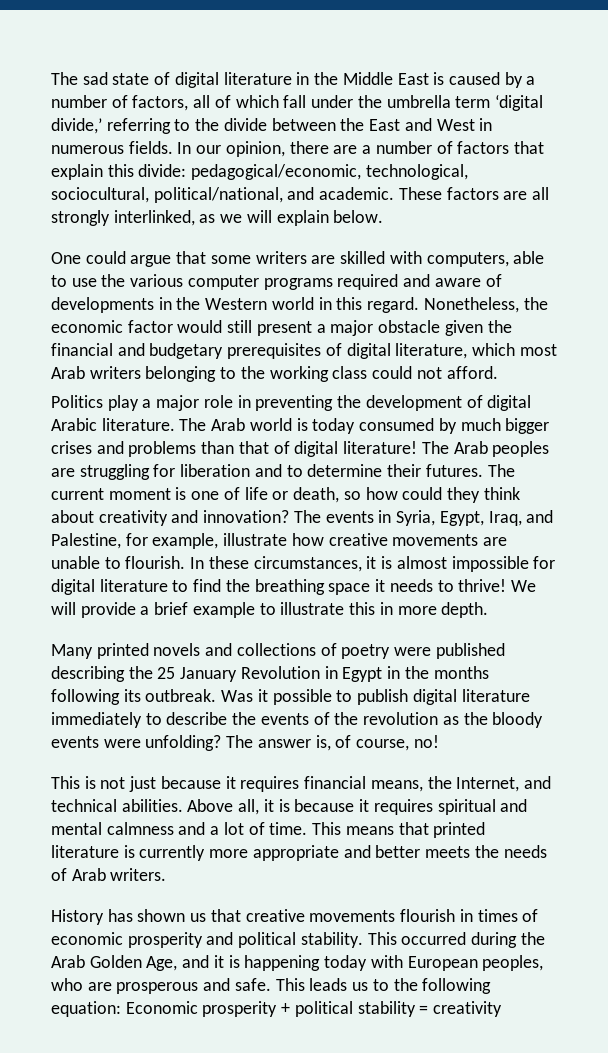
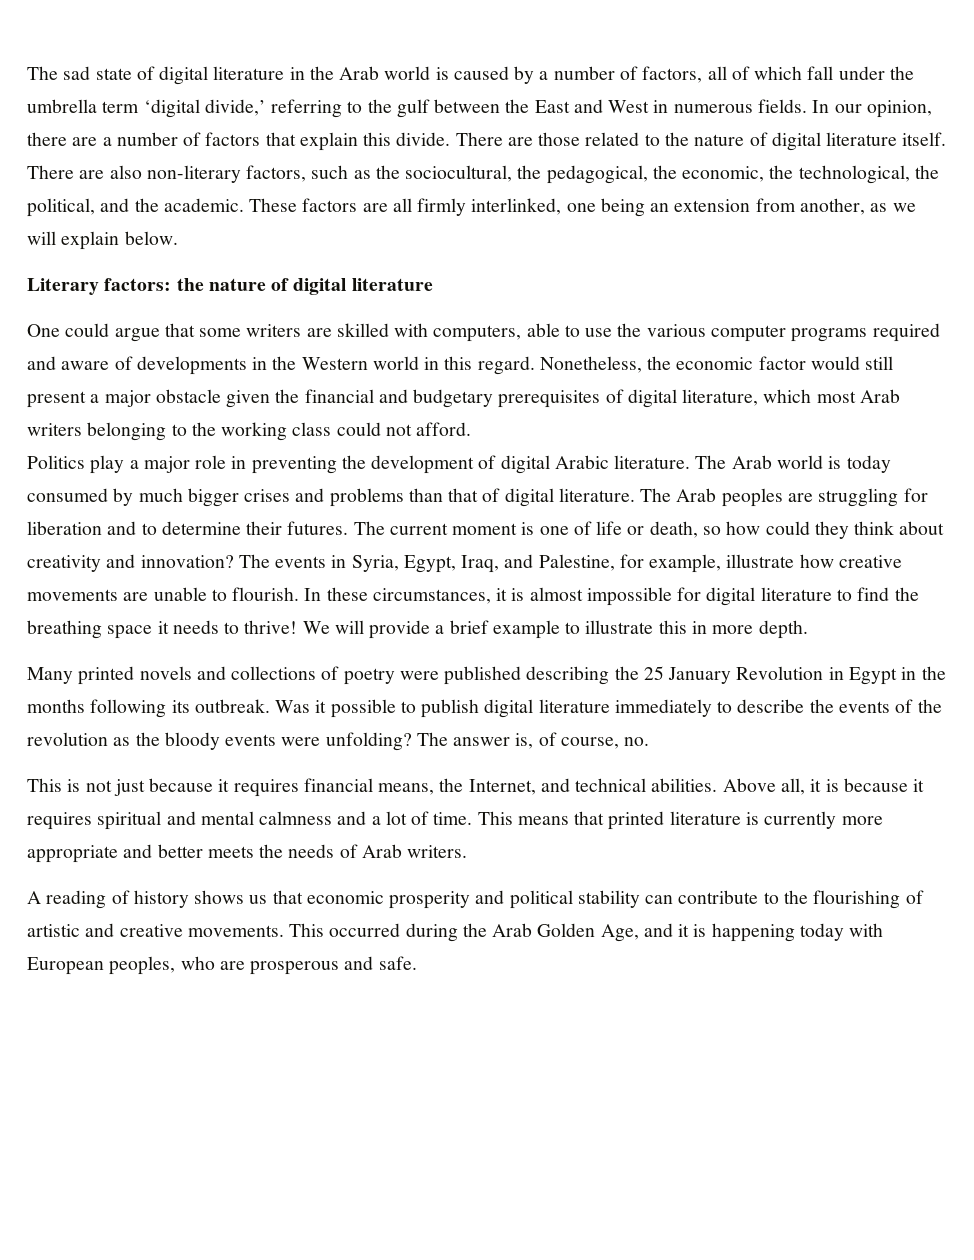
[342,72,429,85] Middle East -> [339,66,431,80] Arab world
[223,118,267,131] divide -> [396,99,430,118] gulf
[138,164,468,180] [51,187,315,203] divide: pedagogical/economic, technological, sociocultural, political/national, and -> [396,132,947,151] [27,165,939,184] [27,198,159,217] divide. There are those related to the nature of digital literature itself. There are also non-literary factors, such as the sociocultural, the pedagogical, the economic, the technological, the political, and the
[51,210,195,226] strongly interlinked, -> [417,198,865,217] firmly interlinked, one being an extension from another,
(384, 216) none -> [27,278,433,295] // Literary factors: the nature of digital literature
[343,441,418,454] literature! -> [558,488,635,502] literature.
[413,735,439,748] no! -> [624,737,650,746] no.
[51,909,539,925] [51,932,363,948] History has shown us that creative movements flourish in times of economic prosperity and political stability. -> [27,890,924,909] [27,923,284,937] A reading of history shows us that economic prosperity and political stability can contribute to the flourishing of artistic and creative movements.
[275,978,492,994] [51,1001,503,1017] This leads us to the following equation: Economic prosperity + political stability = creativity -> (417, 963) none

